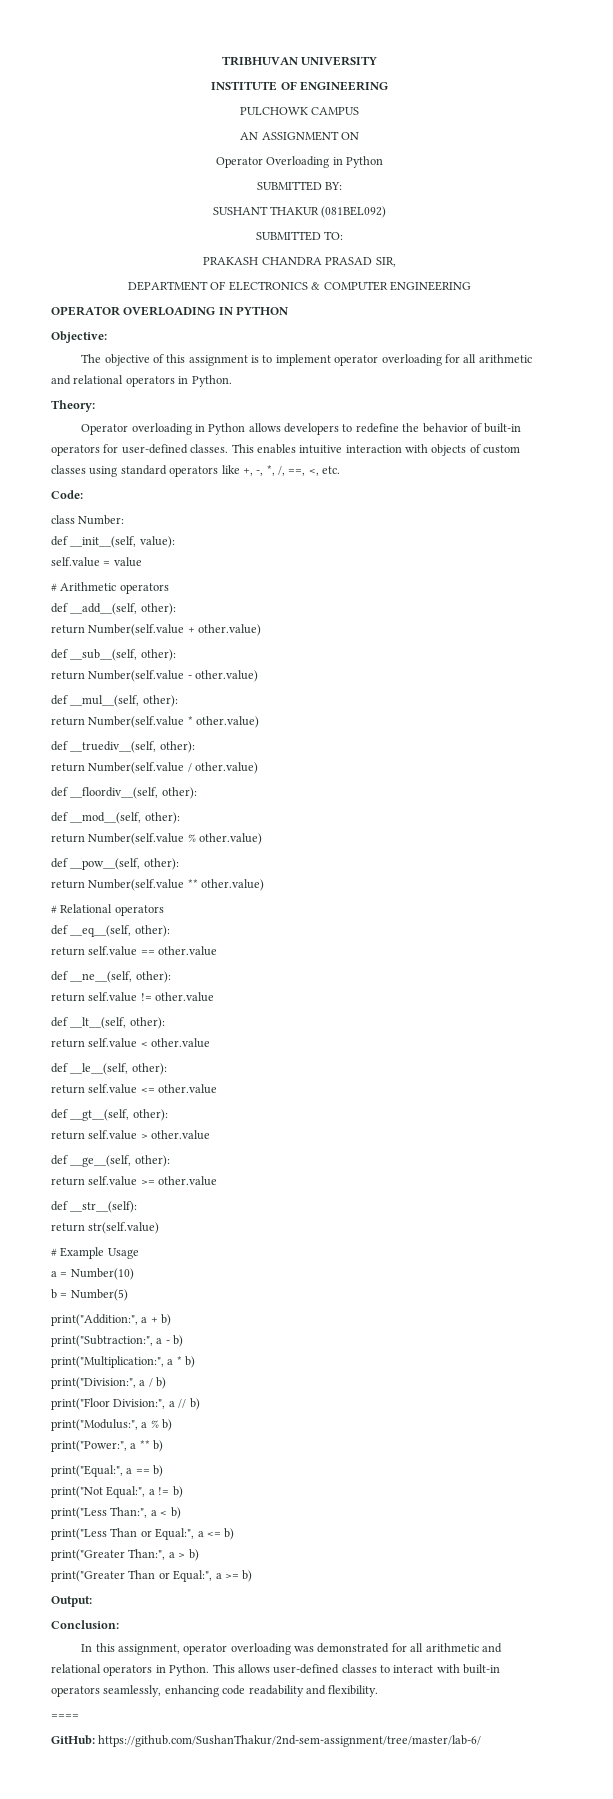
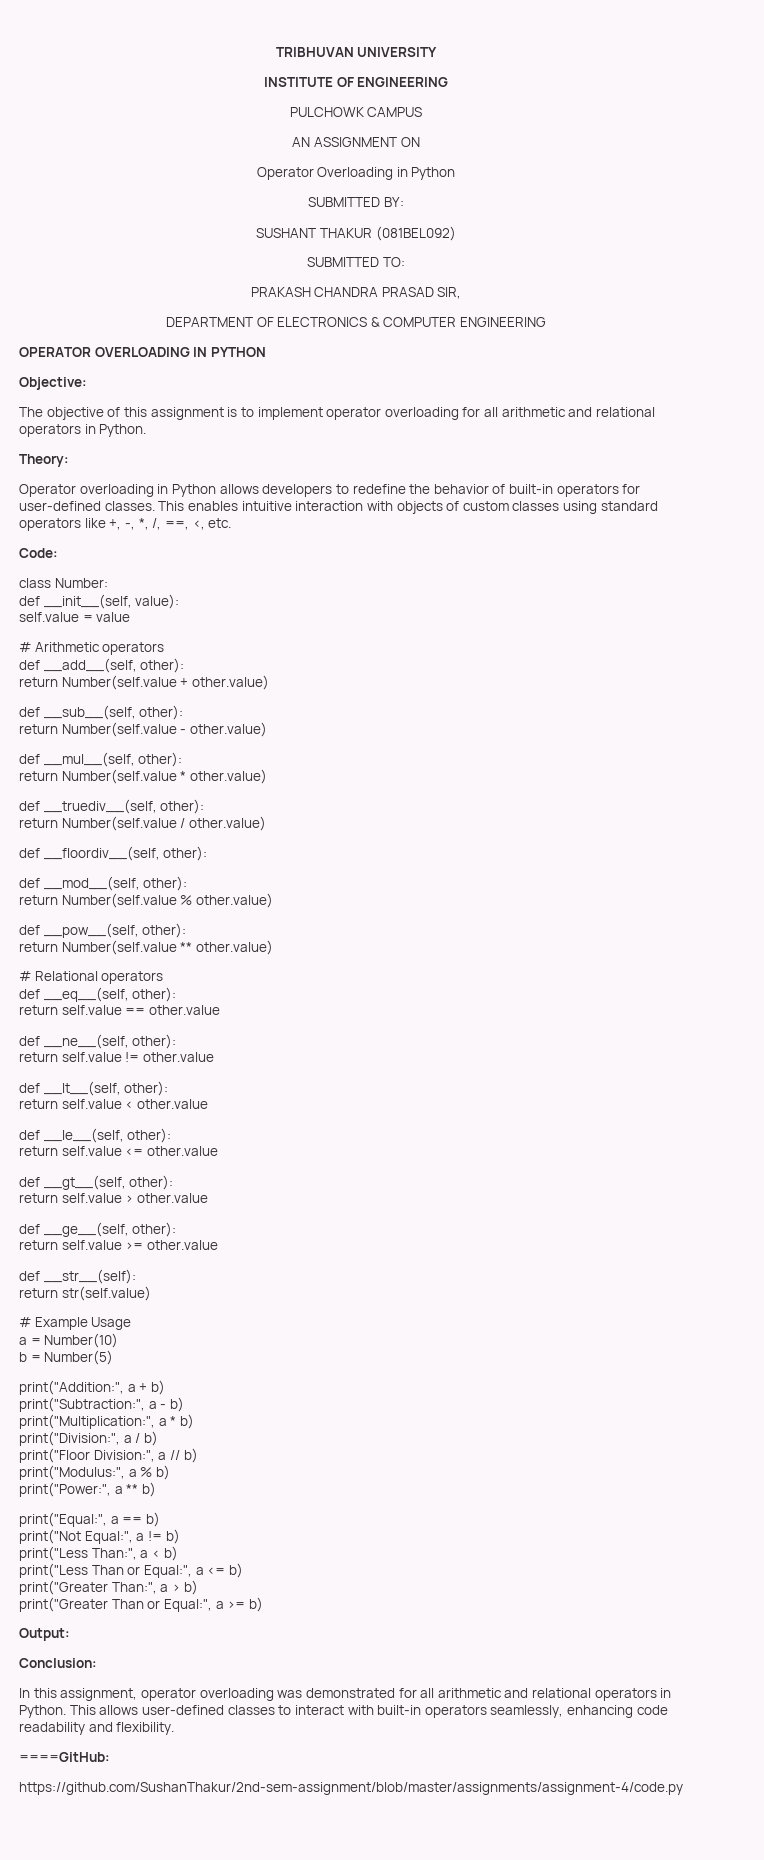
[51,1714,79,1719] [51,1735,482,1747] ==== // GitHub: https://github.com/SushanThakur/2nd-sem-assignment/tree/master/lab-6/ -> [19,1752,110,1762] [19,1782,683,1795] ====GitHub: // https://github.com/SushanThakur/2nd-sem-assignment/blob/master/assignments/assignment-4/code.py

